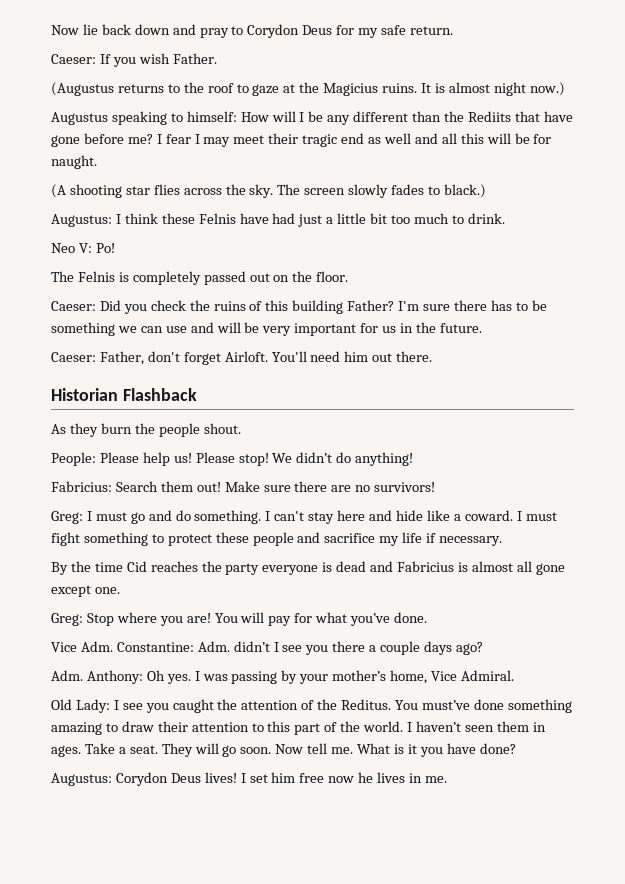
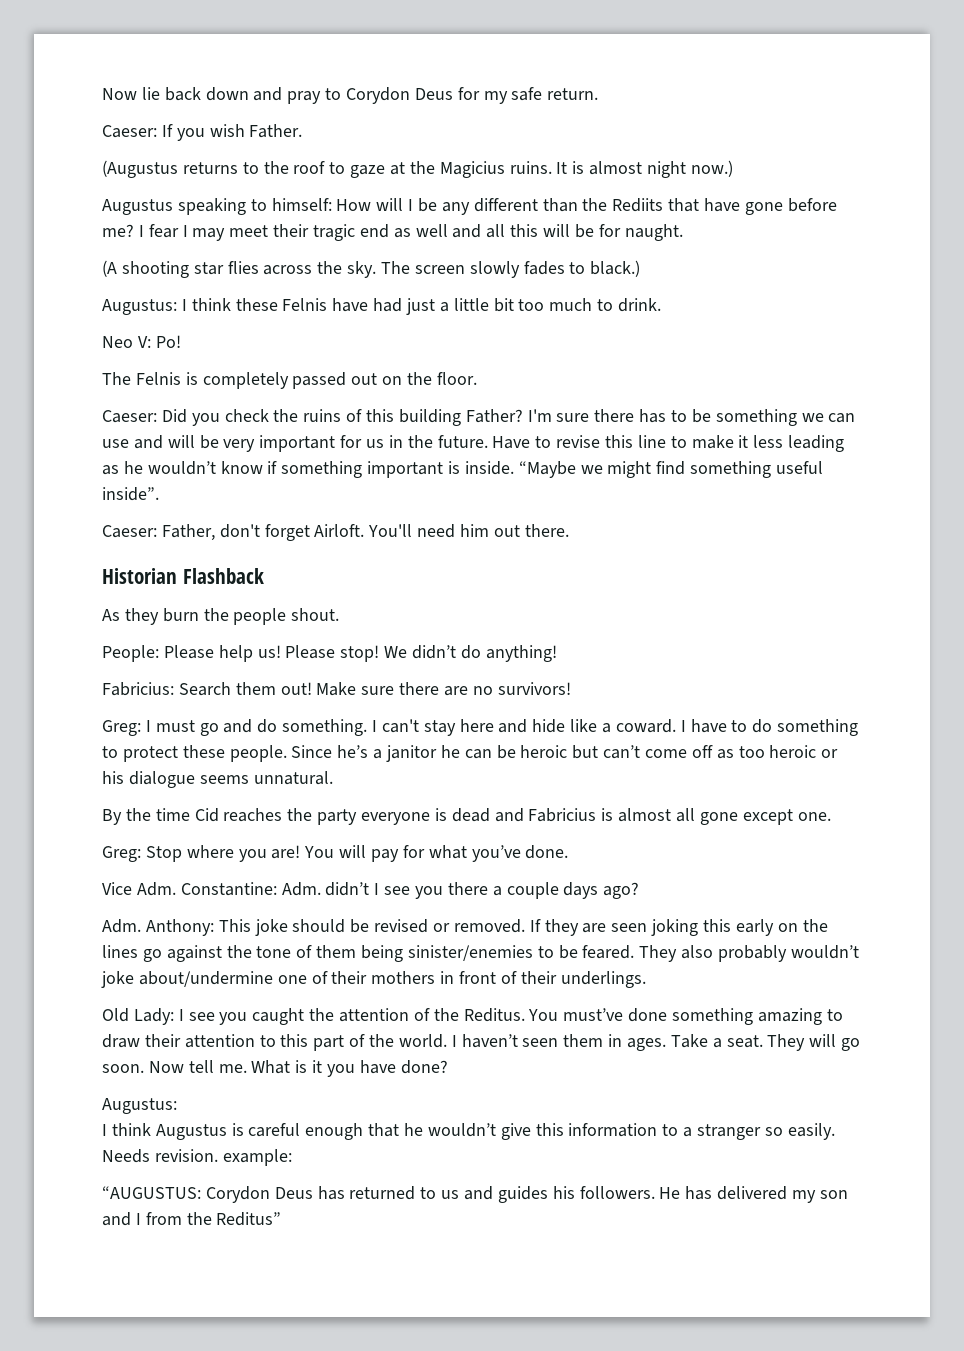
(482, 328) none -> [492,435,845,452] [102,461,824,478] [102,487,159,501] Have to revise this line to make it less leading as he wouldn’t know if something important is inside. “Maybe we might find something useful inside”.
[525,512,557,521] [51,532,80,546] must fight -> [690,719,773,733] have to do
[252,532,503,546] people and sacrifice my life if necessary. -> [229,745,839,762] [102,771,333,788] people. Since he’s a janitor he can be heroic but can’t come off as too heroic or his dialogue seems unnatural.
[146,670,514,684] Oh yes. I was passing by your mother’s home, Vice Admiral. -> [218,919,828,936] [102,945,859,962] [101,971,646,988] This joke should be revised or removed. If they are seen joking this early on the lines go against the tone of them being sinister/enemies to be feared. They also probably wouldn’t joke about/undermine one of their mothers in front of their underlings.
[115,772,447,786] Corydon Deus lives! I set him free now he lives in me. -> [102,1123,835,1140] [102,1149,292,1166] [102,1186,848,1203] [102,1212,282,1226] // I think Augustus is careful enough that he wouldn’t give this information to a stranger so easily. Needs revision. example: // “AUGUSTUS: Corydon Deus has returned to us and guides his followers. He has delivered my son and I from the Reditus”

